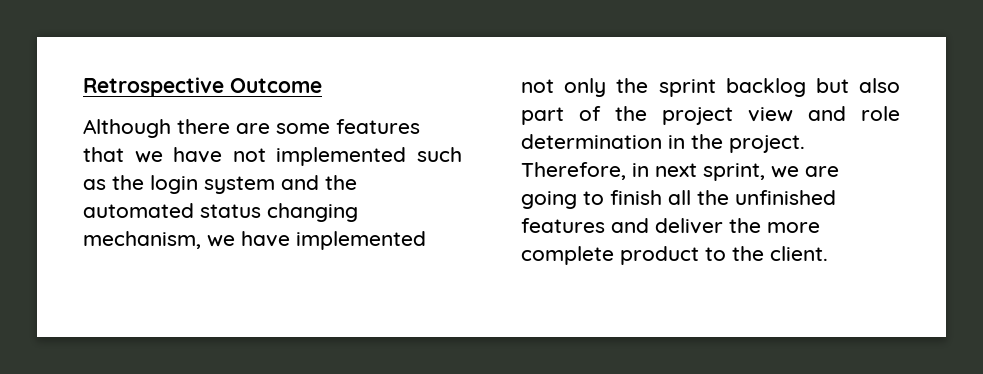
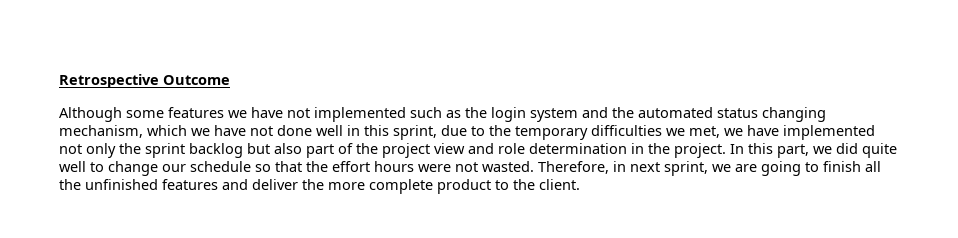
[177,119,270,134] there are -> (122, 114) none
[83,147,124,162] that -> (224, 112) none
(201, 240) none -> [147,125,720,140] which we have not done well in this sprint, due to the temporary difficulties we met,
(805, 144) none -> [730,143,897,158] [59,161,534,176] In this part, we did quite well to change our schedule so that the effort hours were not wasted.

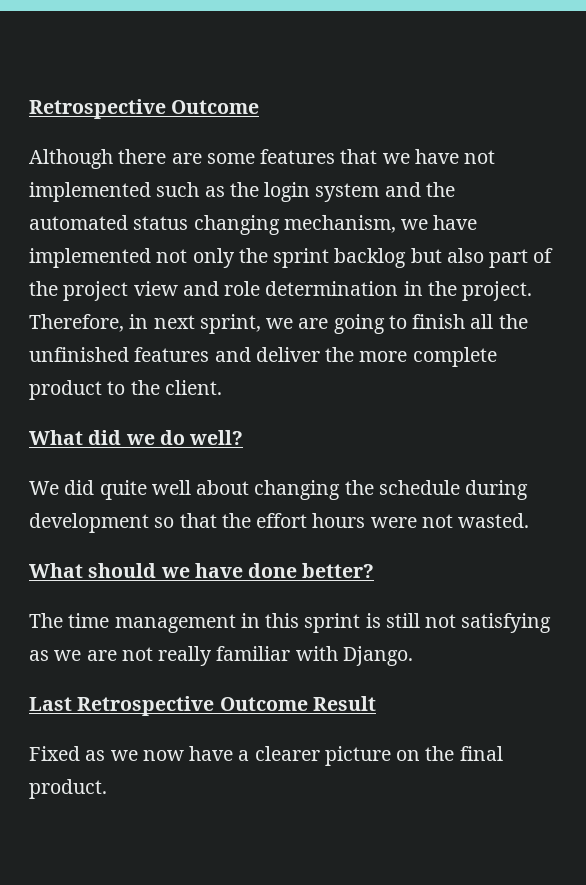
(122, 114) none -> [118,149,202,164] there are
(224, 112) none -> [340,149,378,164] that
[147,125,720,140] which we have not done well in this sprint, due to the temporary difficulties we met, -> (396, 224) none
[730,143,897,158] [59,161,534,176] In this part, we did quite well to change our schedule so that the effort hours were not wasted. -> (533, 291) none
(580, 184) none -> [29,430,244,445] [29,480,529,500] [29,513,530,533] [29,563,375,578] [29,613,552,633] [29,646,413,666] [29,696,376,716] [29,746,503,766] [29,779,107,799] // What did we do well? // We did quite well about changing the schedule during development so that the effort hours were not wasted. // What should we have done better? // The time management in this sprint is still not satisfying as we are not really familiar with Django. // Last Retrospective Outcome Result // Fixed as we now have a clearer picture on the final product.

